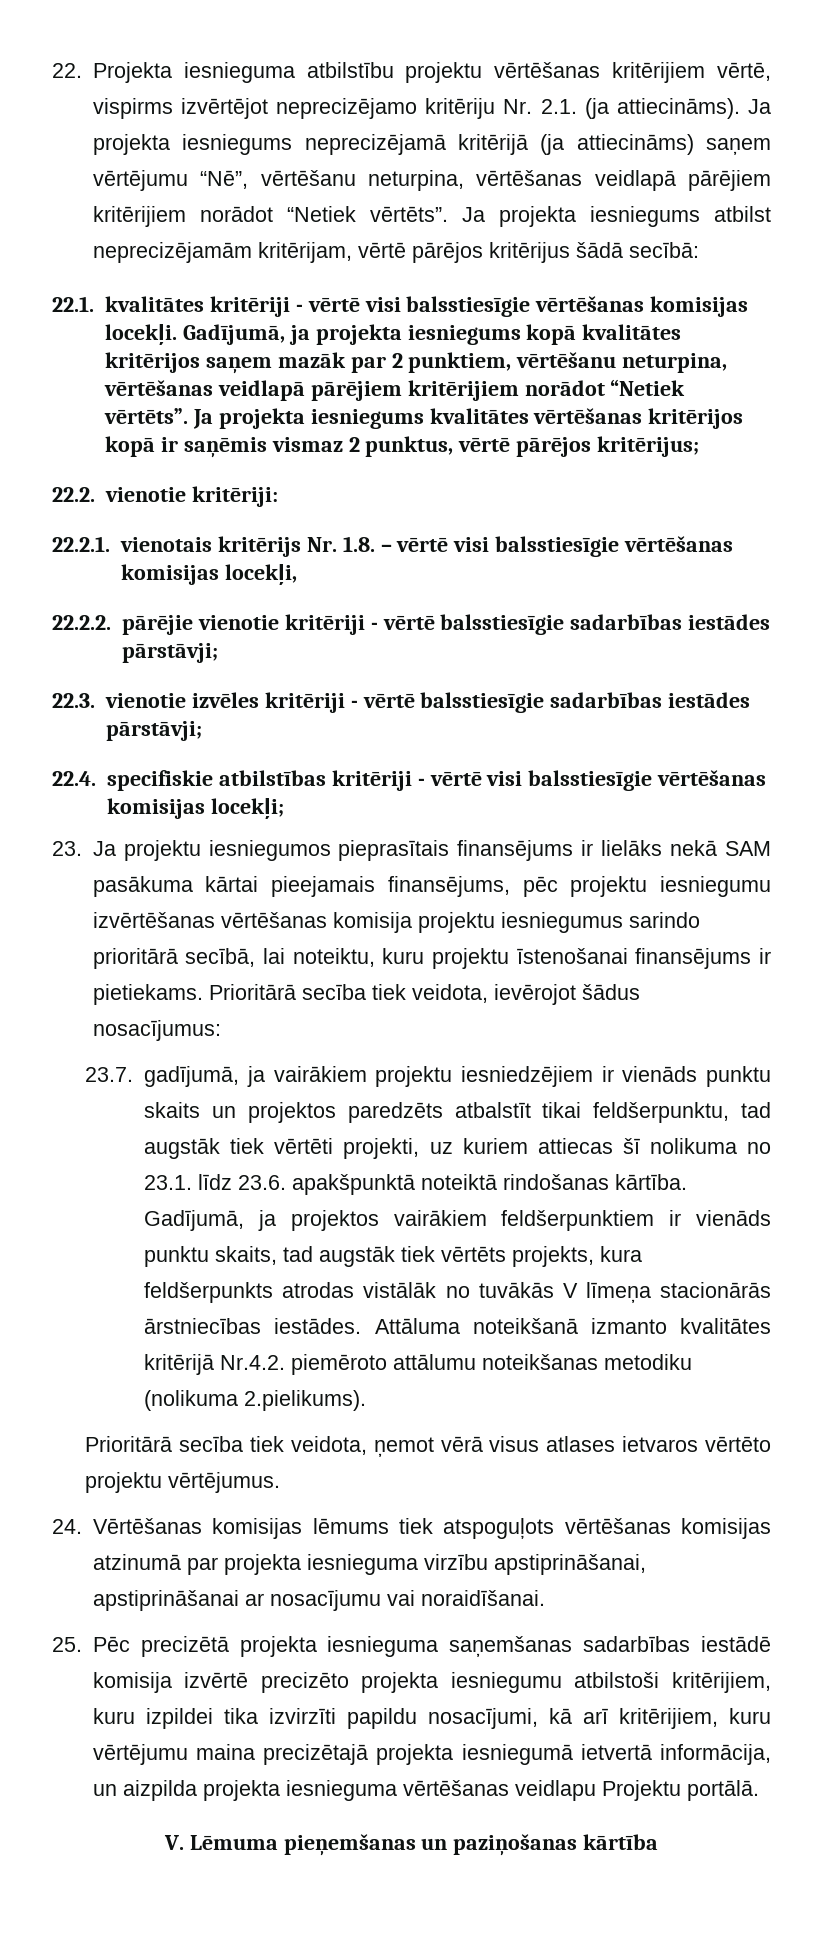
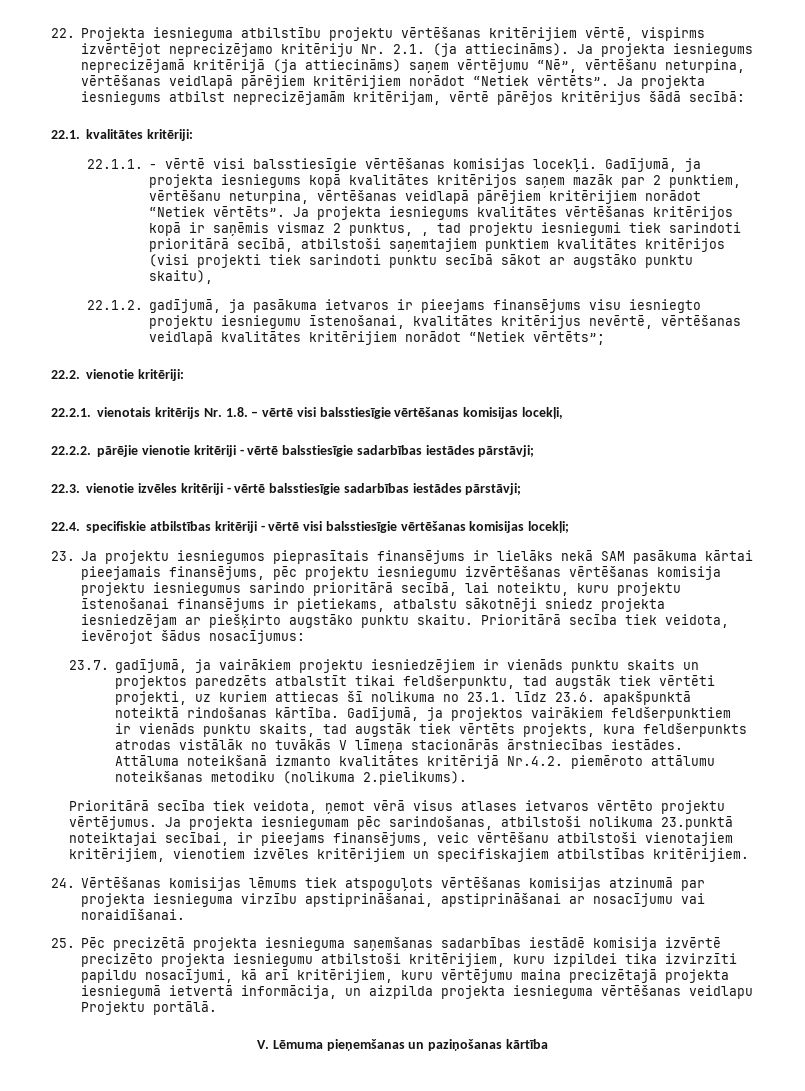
[209,296,290,317] kritēriji -> [147,129,194,141] [86,159,143,169] kritēriji: // 22.1.1.
[458,436,700,457] vērtē pārējos kritērijus; -> [420,222,741,236] [148,238,725,252] [148,254,693,268] [148,270,213,284] [86,299,701,313] [148,315,741,329] [148,331,605,345] , tad projektu iesniegumi tiek sarindoti prioritārā secībā, atbilstoši saņemtajiem punktiem kvalitātes kritērijos (visi projekti tiek sarindoti punktu secībā sākot ar augstāko punktu skaitu), // 22.1.2. gadījumā, ja pasākuma ietvaros ir pieejams finansējums visu iesniegto projektu iesniegumu īstenošanai, kvalitātes kritērijus nevērtē, vērtēšanas veidlapā kvalitātes kritērijiem norādot “Netiek vērtēts”;
[92,984,203,1005] pietiekams. -> [297,598,666,612] [81,614,474,628] pietiekams, atbalstu sākotnēji sniedz projekta iesniedzējam ar piešķirto augstāko punktu skaitu.
(281, 1482) none -> [164,816,733,830] [68,832,733,846] [68,848,749,862] Ja projekta iesniegumam pēc sarindošanas, atbilstoši nolikuma 23.punktā noteiktajai secībai, ir pieejams finansējums, veic vērtēšanu atbilstoši vienotajiem kritērijiem, vienotiem izvēles kritērijiem un specifiskajiem atbilstības kritērijiem.

